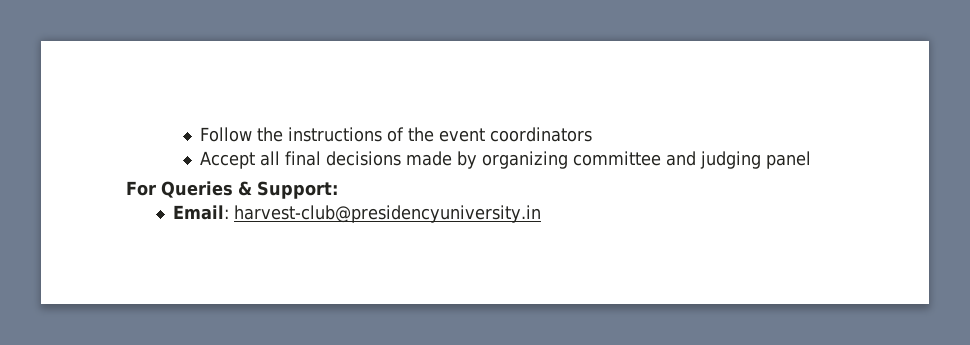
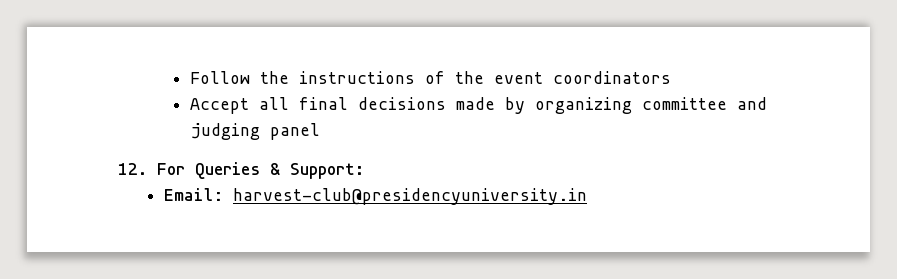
(812, 160) none -> [118,163,147,175] 12.

